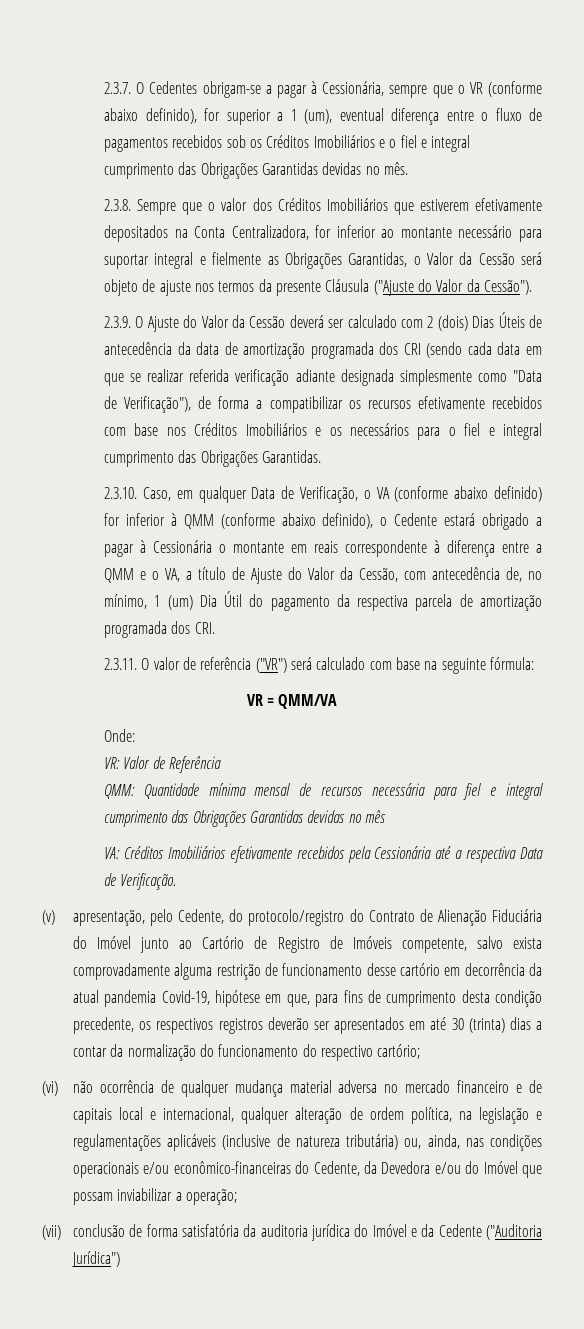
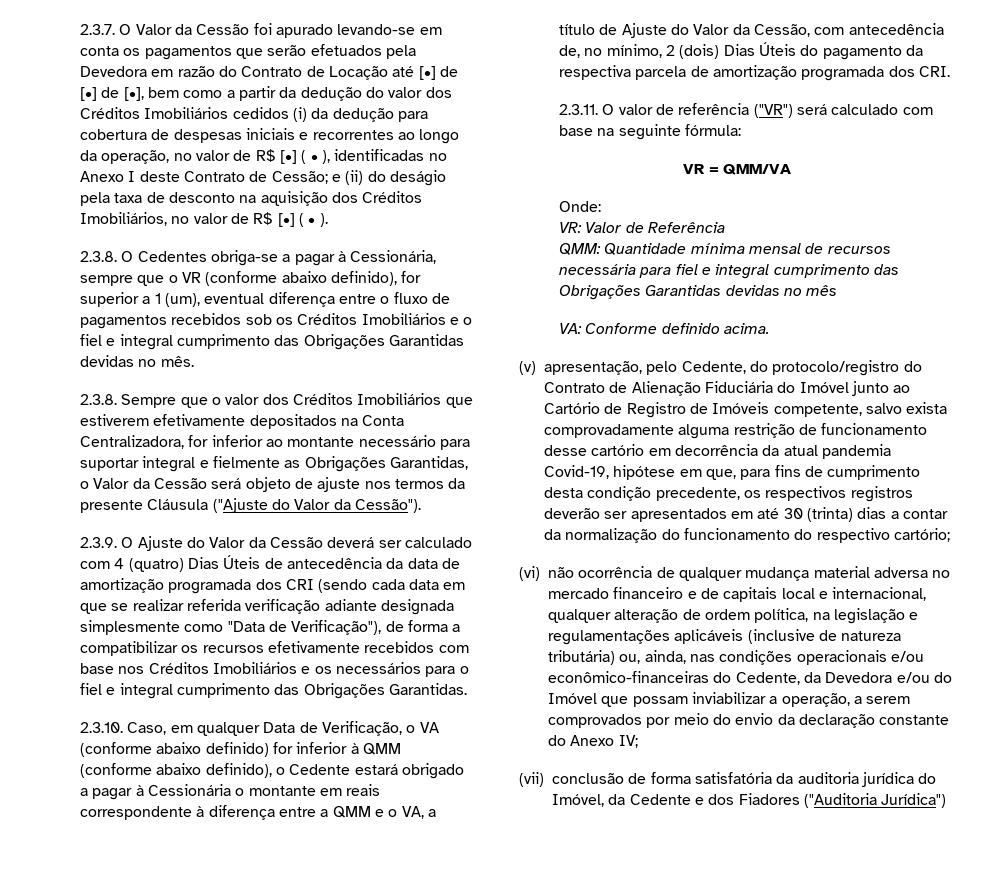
[149,81,261,98] Cedentes obrigam-se -> [135,23,442,38] [80,44,416,60] [80,66,458,80] [80,86,452,101] [80,107,428,122] [80,128,460,144] [80,149,447,164] [80,170,446,186] [80,191,423,206] [80,212,328,227] [80,250,279,266] Valor da Cessão foi apurado levando-se em conta os pagamentos que serão efetuados pela Devedora em razão do Contrato de Locação até [•] de [•] de [•], bem como a partir da dedução do valor dos Créditos Imobiliários cedidos (i) da dedução para cobertura de despesas iniciais e recorrentes ao longo da operação, no valor de R$ [•] ( • ), identificadas no Anexo I deste Contrato de Cessão; e (ii) do deságio pela taxa de desconto na aquisição dos Créditos Imobiliários, no valor de R$ [•] ( • ). // 2.3.8. O Cedentes obriga-se
[427,315,468,331] 2 (dois) -> [114,558,184,572] 4 (quatro)
[154,591,243,610] 1 (um) Dia Útil -> [666,42,796,59] 2 (dois) Dias Úteis
[123,846,543,863] [104,873,177,890] Créditos Imobiliários efetivamente recebidos pela Cessionária até a respectiva Data de Verificação. -> [585,323,770,334] Conforme definido acima.
[185,1188,237,1205] operação; -> [781,693,911,707] [548,713,950,728] [548,735,638,748] operação, a serem comprovados por meio do envio da declaração constante do Anexo IV;
[372,1224,482,1237] Imóvel e da Cedente -> [552,793,800,807] Imóvel, da Cedente e dos Fiadores

